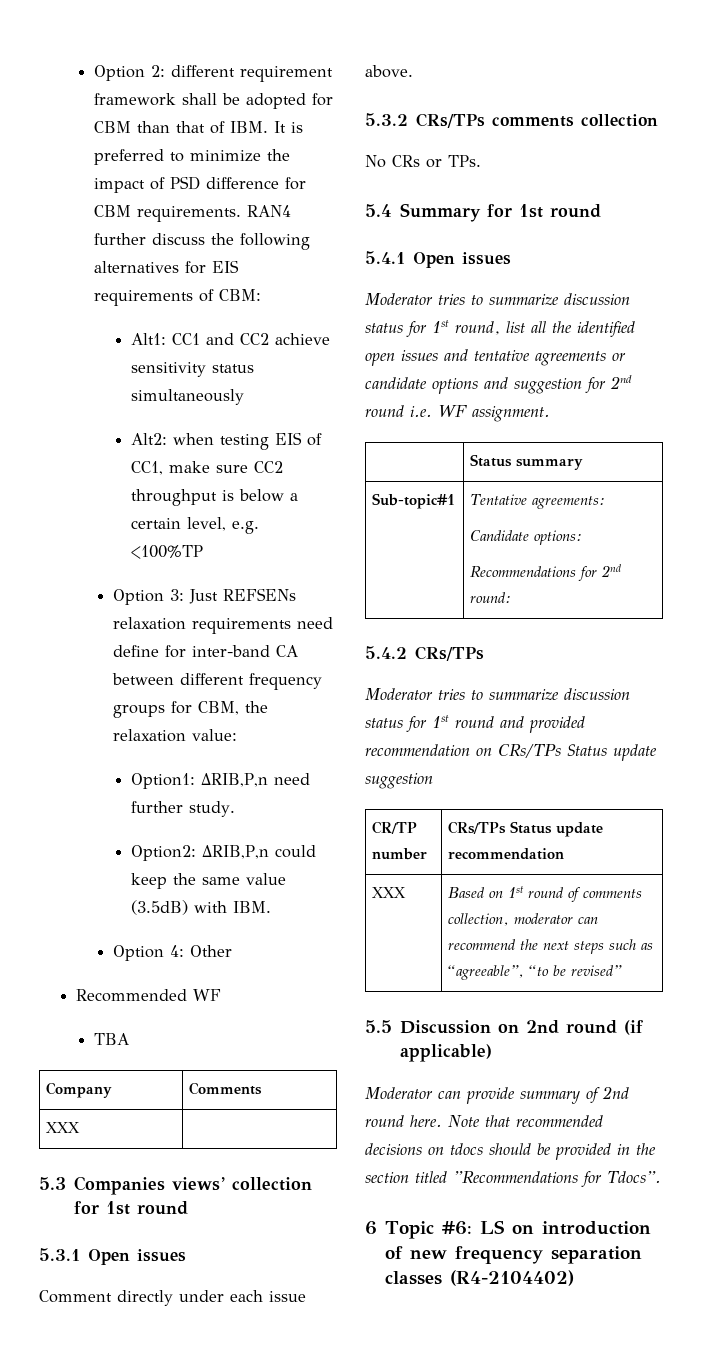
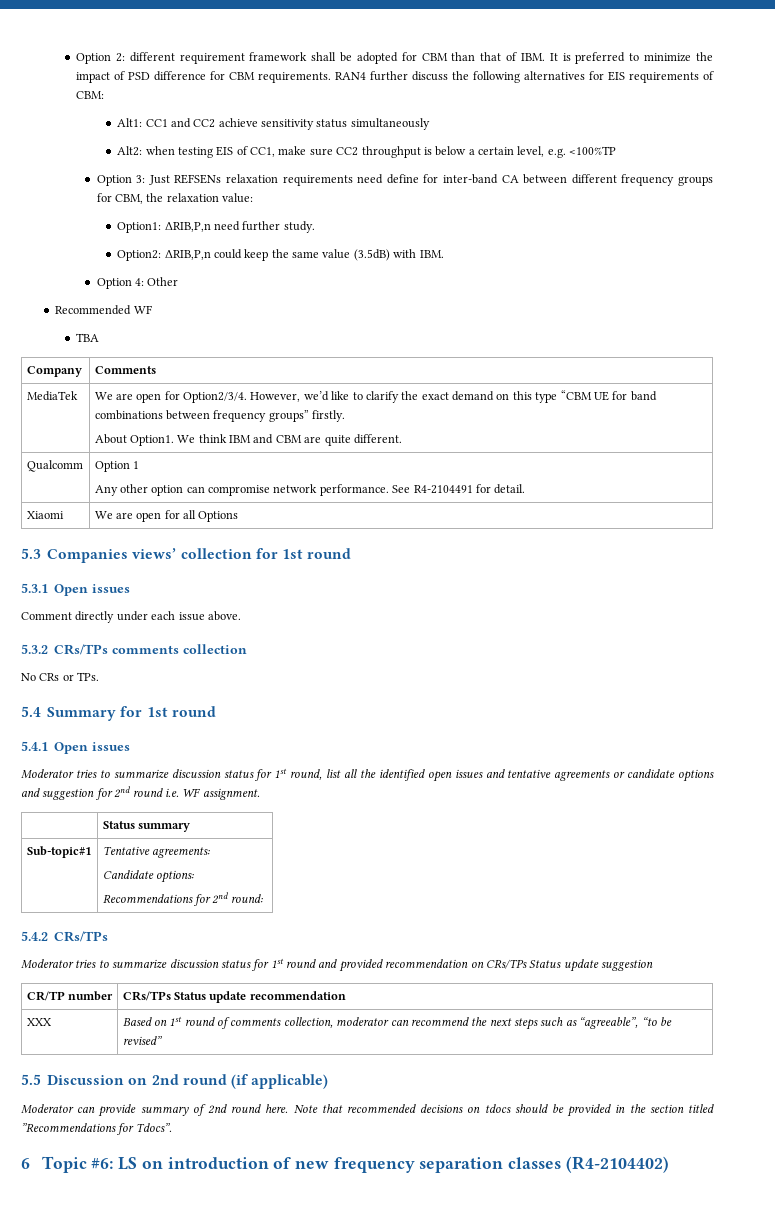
[46,1122,81,1133] XXX | -> [26,391,78,401] [94,390,657,403] [94,410,346,422] [94,434,402,446] [26,460,83,472] [94,461,139,472] [94,484,526,496] [26,511,64,519] [94,510,239,522] MediaTek | We are open for Option2/3/4. However, we’d like to clarify the exact demand on this type “CBM UE for band combinations between frequency groups” firstly. // About Option1. We think IBM and CBM are quite different. // Qualcomm | Option 1 // Any other option can compromise network performance. See R4-2104491 for detail. // Xiaomi | We are open for all Options

